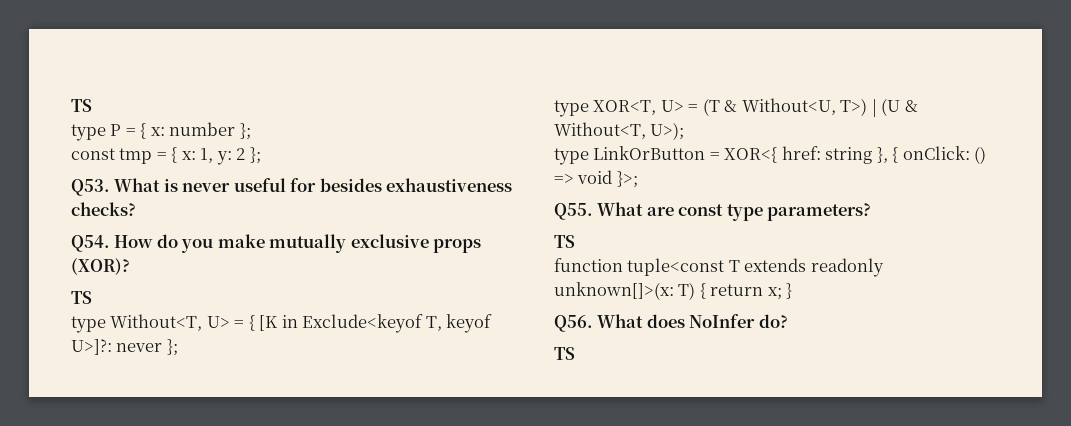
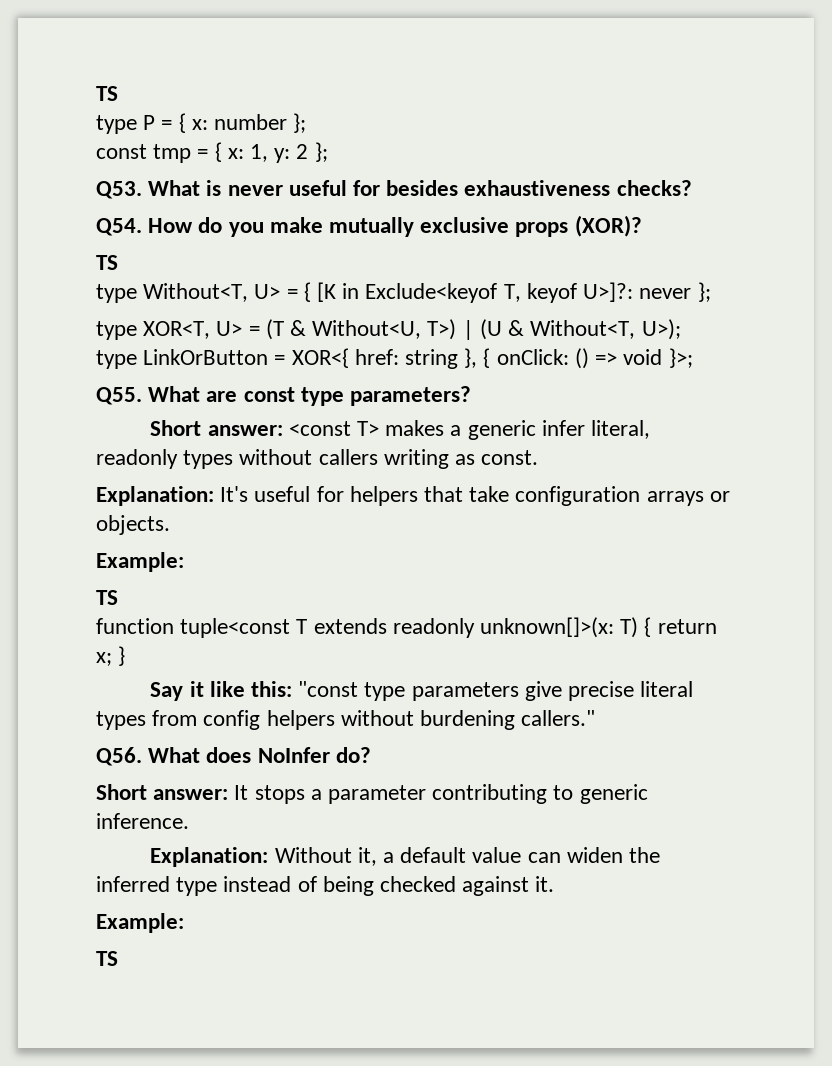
(872, 212) none -> [150,420,651,440] [96,449,539,469] [96,486,730,506] [96,515,170,535] [96,552,184,572] // Short answer: <const T> makes a generic infer literal, readonly types without callers writing as const. // Explanation: It's useful for helpers that take configuration arrays or objects. // Example:
(793, 291) none -> [150,681,694,701] [96,710,596,730] // Say it like this: "const type parameters give precise literal types from config helpers without burdening callers."
(788, 321) none -> [96,784,648,804] [96,813,189,829] [150,847,661,867] [96,876,555,896] [96,913,184,933] // Short answer: It stops a parameter contributing to generic inference. // Explanation: Without it, a default value can widen the inferred type instead of being checked against it. // Example:

